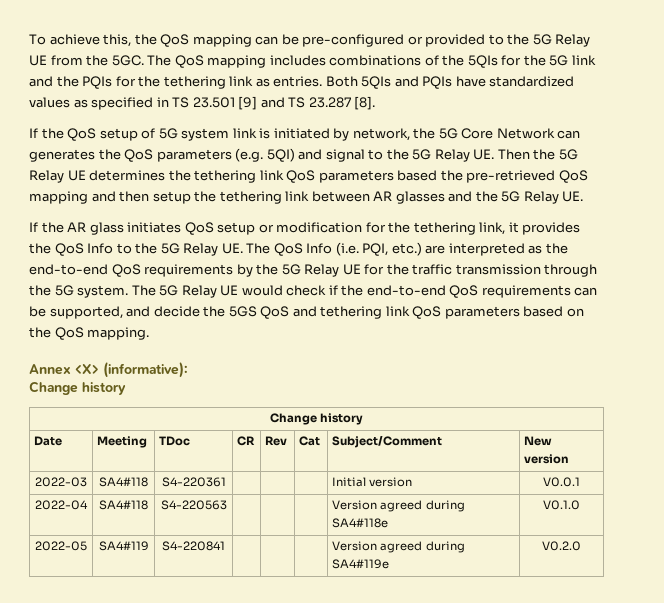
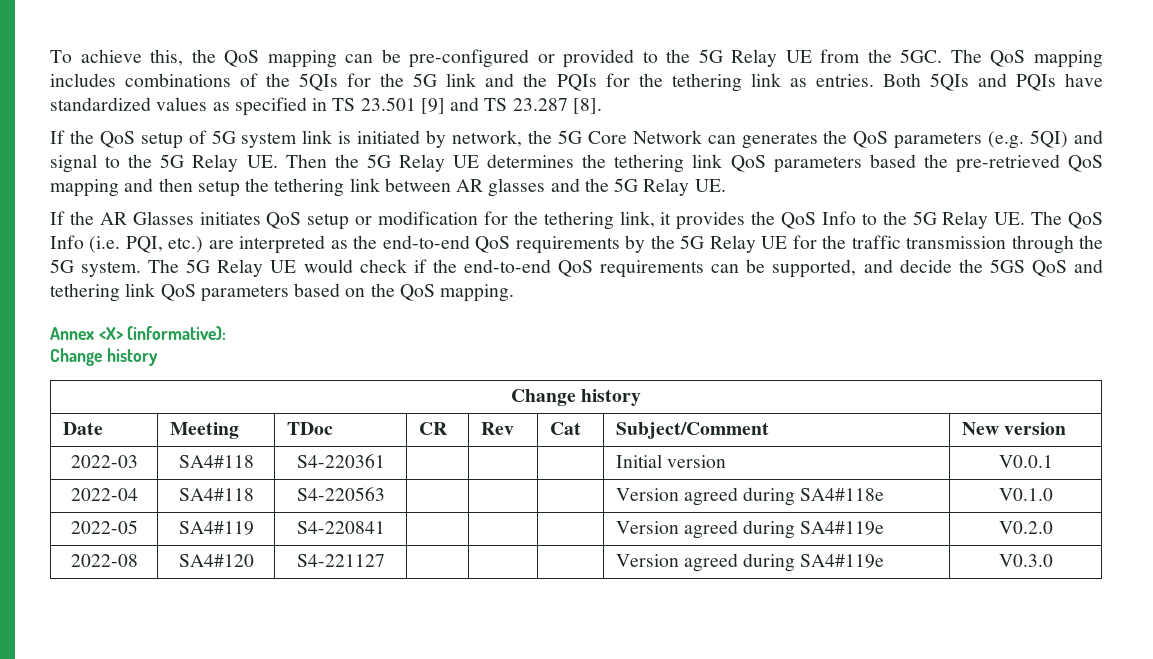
[89,222,124,235] glass -> [132,211,194,225] Glasses
(581, 546) none -> [70,554,138,567] [178,554,254,567] [296,554,385,567] [615,553,885,572] [998,554,1053,567] // 2022-08 | SA4#120 | S4-221127 | | | | Version agreed during SA4#119e | V0.3.0

